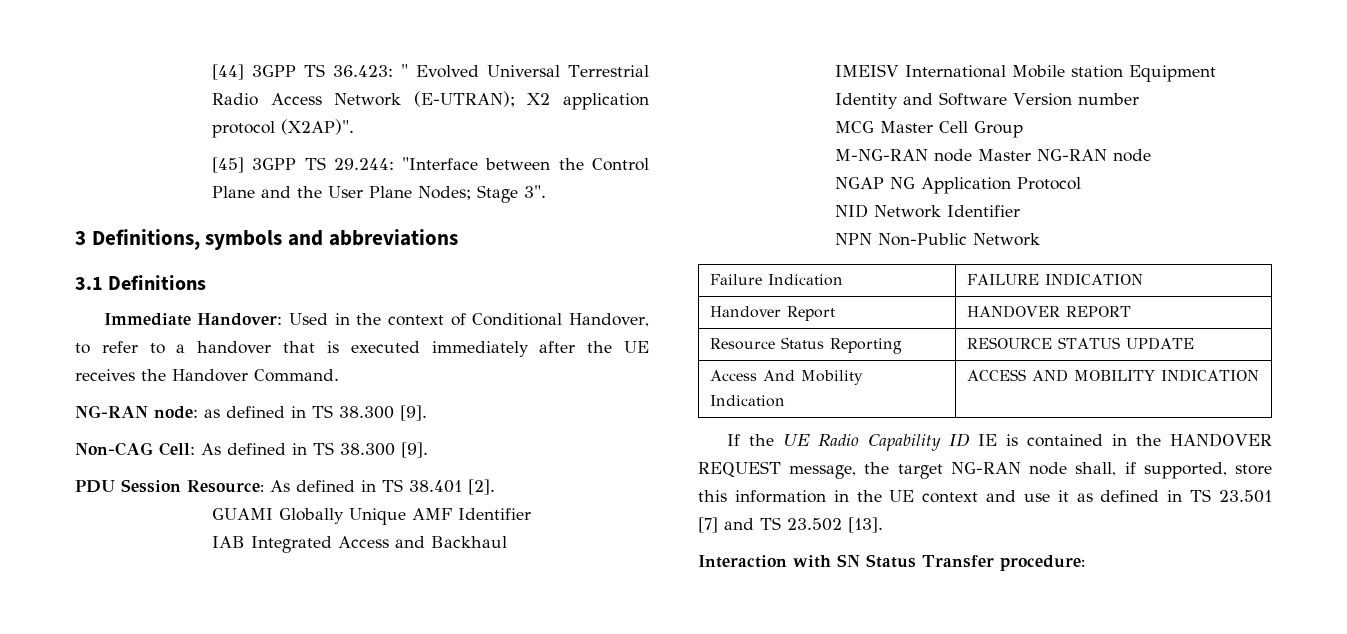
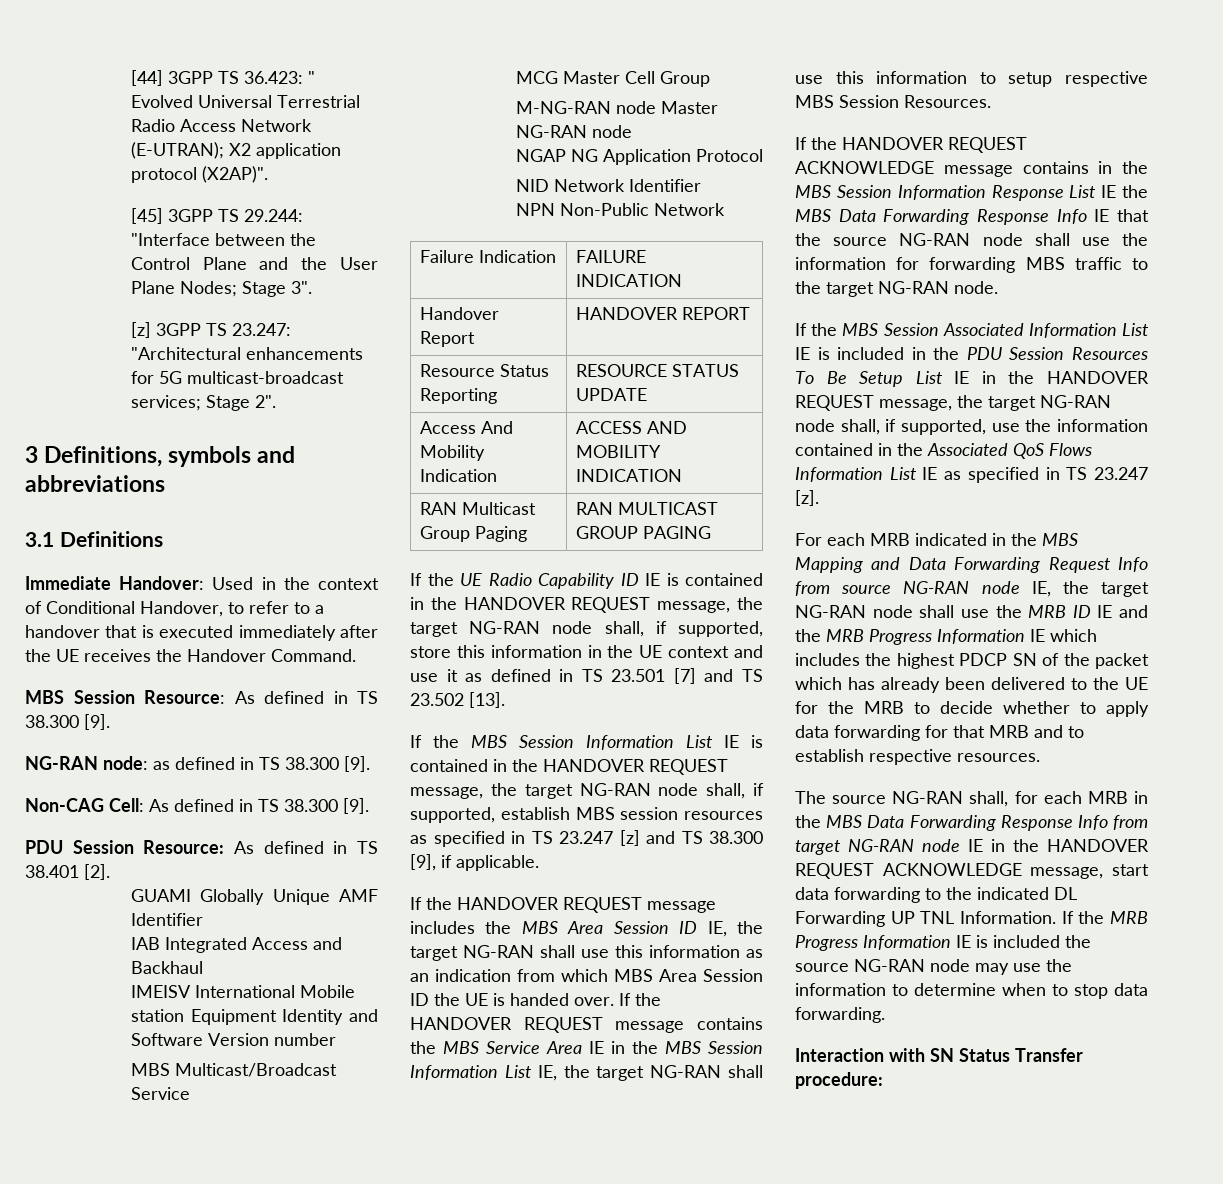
(547, 191) none -> [130,322,291,338] [130,347,363,360] [130,371,344,384] [130,395,276,411] // [z] 3GPP TS 23.247: "Architectural enhancements for 5G multicast-broadcast services; Stage 2".
(339, 375) none -> [25,690,378,704] [25,714,110,730] // MBS Session Resource: As defined in TS 38.300 [9].
(1140, 99) none -> [130,1063,337,1077] [130,1087,190,1100] // MBS Multicast/Broadcast Service
(1260, 375) none -> [420,502,537,515] [420,526,528,542] [576,502,719,515] [576,526,712,539] // RAN Multicast Group Paging | RAN MULTICAST GROUP PAGING
(883, 525) none -> [410,735,763,750] [410,759,728,775] [410,783,764,799] [410,807,763,823] [410,830,763,847] [410,854,539,871] [410,897,716,913] [410,921,763,937] [410,945,763,961] [410,969,763,982] [410,993,661,1006] [410,1017,763,1033] [410,1041,763,1054] [410,1065,763,1081] [795,71,1148,87] [795,95,991,108] [795,137,1027,153] [795,161,1148,177] [795,185,1148,201] [795,209,1149,225] [795,233,1148,246] [795,257,1148,273] [795,281,998,297] [795,323,1149,338] [795,347,1148,360] [795,371,1149,387] [795,395,1111,411] [795,419,1148,435] [795,443,1092,459] [795,467,1148,483] [795,490,819,506] [795,533,1078,546] [795,557,1148,573] [795,581,1149,597] [795,605,1148,618] [795,629,1097,645] [795,653,1149,669] [795,677,1148,693] [795,701,1149,717] [795,725,1084,741] [795,749,1040,765] [795,791,1148,807] [795,815,1148,831] [795,839,1149,855] [795,863,1149,879] [795,887,1077,903] [795,911,1148,927] [795,935,1091,951] [795,959,1072,975] [795,983,1148,999] [795,1007,885,1023] // If the MBS Session Information List IE is contained in the HANDOVER REQUEST message, the target NG-RAN node shall, if supported, establish MBS session resources as specified in TS 23.247 [z] and TS 38.300 [9], if applicable. // If the HANDOVER REQUEST message includes the MBS Area Session ID IE, the target NG-RAN shall use this information as an indication from which MBS Area Session ID the UE is handed over. If the HANDOVER REQUEST message contains the MBS Service Area IE in the MBS Session Information List IE, the target NG-RAN shall use this information to setup respective MBS Session Resources. // If the HANDOVER REQUEST ACKNOWLEDGE message contains in the MBS Session Information Response List IE the MBS Data Forwarding Response Info IE that the source NG-RAN node shall use the information for forwarding MBS traffic to the target NG-RAN node. // If the MBS Session Associated Information List IE is included in the PDU Session Resources To Be Setup List IE in the HANDOVER REQUEST message, the target NG-RAN node shall, if supported, use the information contained in the Associated QoS Flows Information List IE as specified in TS 23.247 [z]. // For each MRB indicated in the MBS Mapping and Data Forwarding Request Info from source NG-RAN node IE, the target NG-RAN node shall use the MRB ID IE and the MRB Progress Information IE which includes the highest PDCP SN of the packet which has already been delivered to the UE for the MRB to decide whether to apply data forwarding for that MRB and to establish respective resources. // The source NG-RAN shall, for each MRB in the MBS Data Forwarding Response Info from target NG-RAN node IE in the HANDOVER REQUEST ACKNOWLEDGE message, start data forwarding to the indicated DL Forwarding UP TNL Information. If the MRB Progress Information IE is included the source NG-RAN node may use the information to determine when to stop data forwarding.

